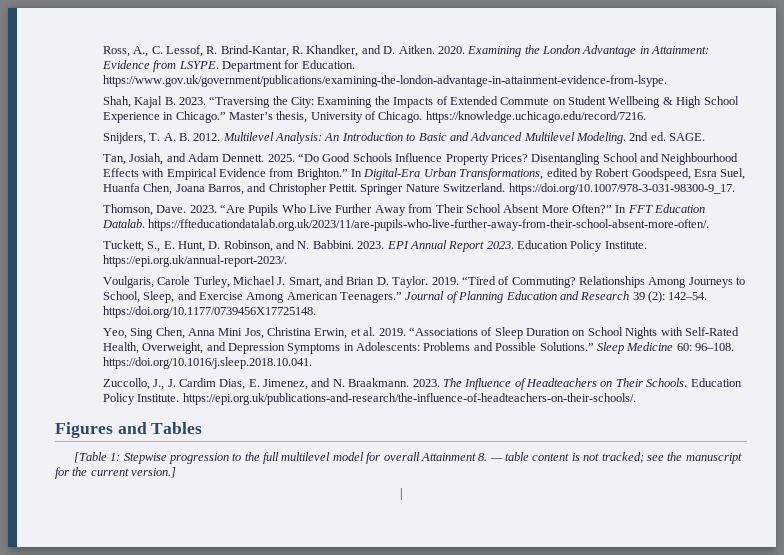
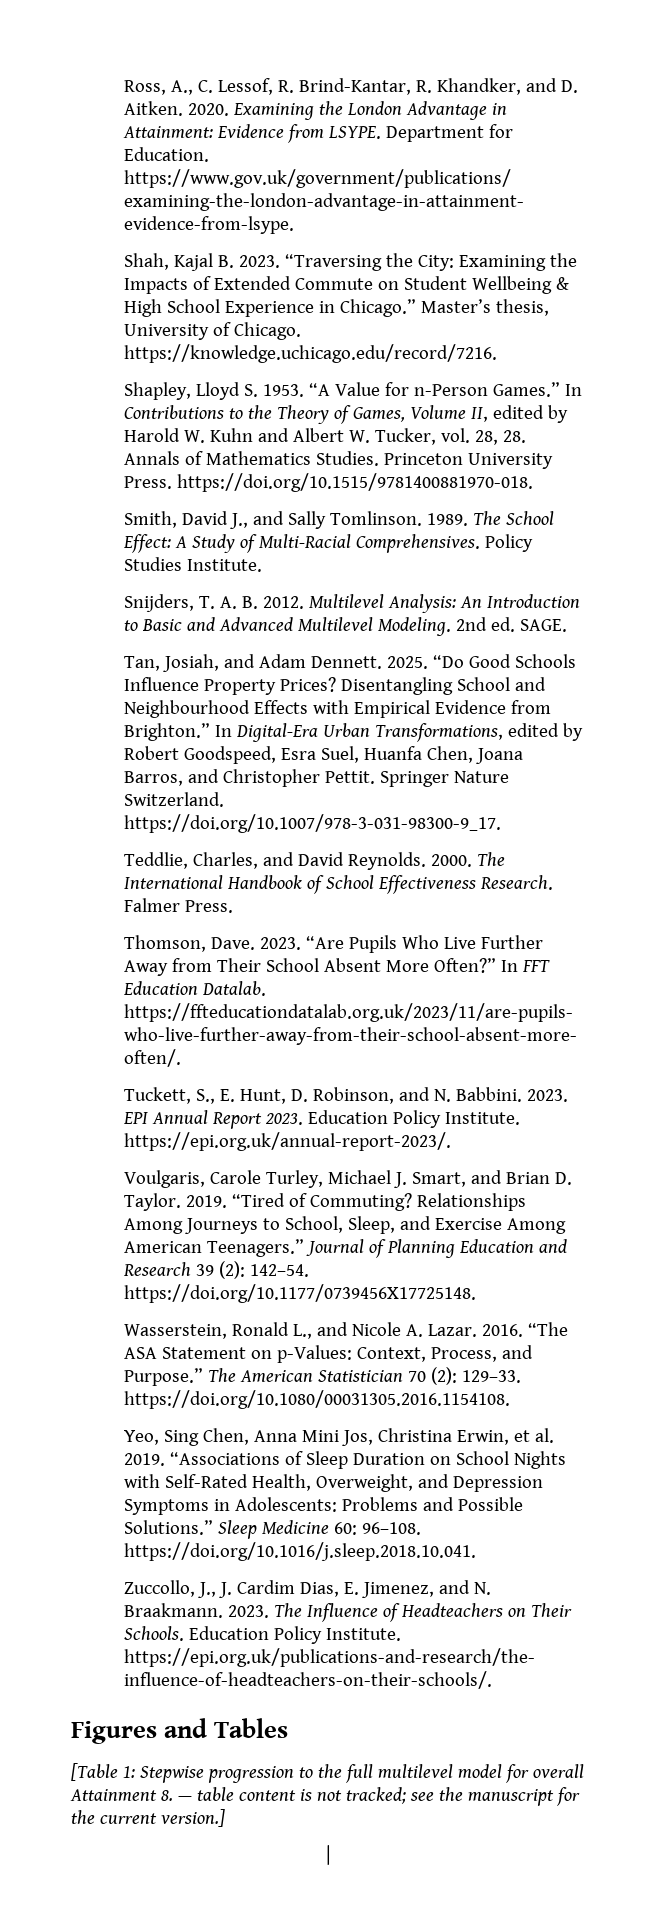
(646, 117) none -> [123,382,582,400] [123,405,568,424] [123,428,526,445] [123,451,553,469] [123,473,533,492] [123,511,554,529] [122,534,533,553] [123,557,262,572] // Shapley, Lloyd S. 1953. “A Value for n-Person Games.” In Contributions to the Theory of Games, Volume II, edited by Harold W. Kuhn and Albert W. Tucker, vol. 28, 28. Annals of Mathematics Studies. Princeton University Press. https://doi.org/10.1515/9781400881970-018. // Smith, David J., and Sally Tomlinson. 1989. The School Effect: A Study of Multi-Racial Comprehensives. Policy Studies Institute.
(735, 189) none -> [123,852,505,870] [123,875,553,894] [123,898,233,913] // Teddlie, Charles, and David Reynolds. 2000. The International Handbook of School Effectiveness Research. Falmer Press.
(316, 312) none -> [123,1322,568,1339] [123,1345,533,1363] [123,1367,521,1386] [123,1390,510,1409] // Wasserstein, Ronald L., and Nicole A. Lazar. 2016. “The ASA Statement on p-Values: Context, Process, and Purpose.” The American Statistician 70 (2): 129–33. https://doi.org/10.1080/00031305.2016.1154108.

